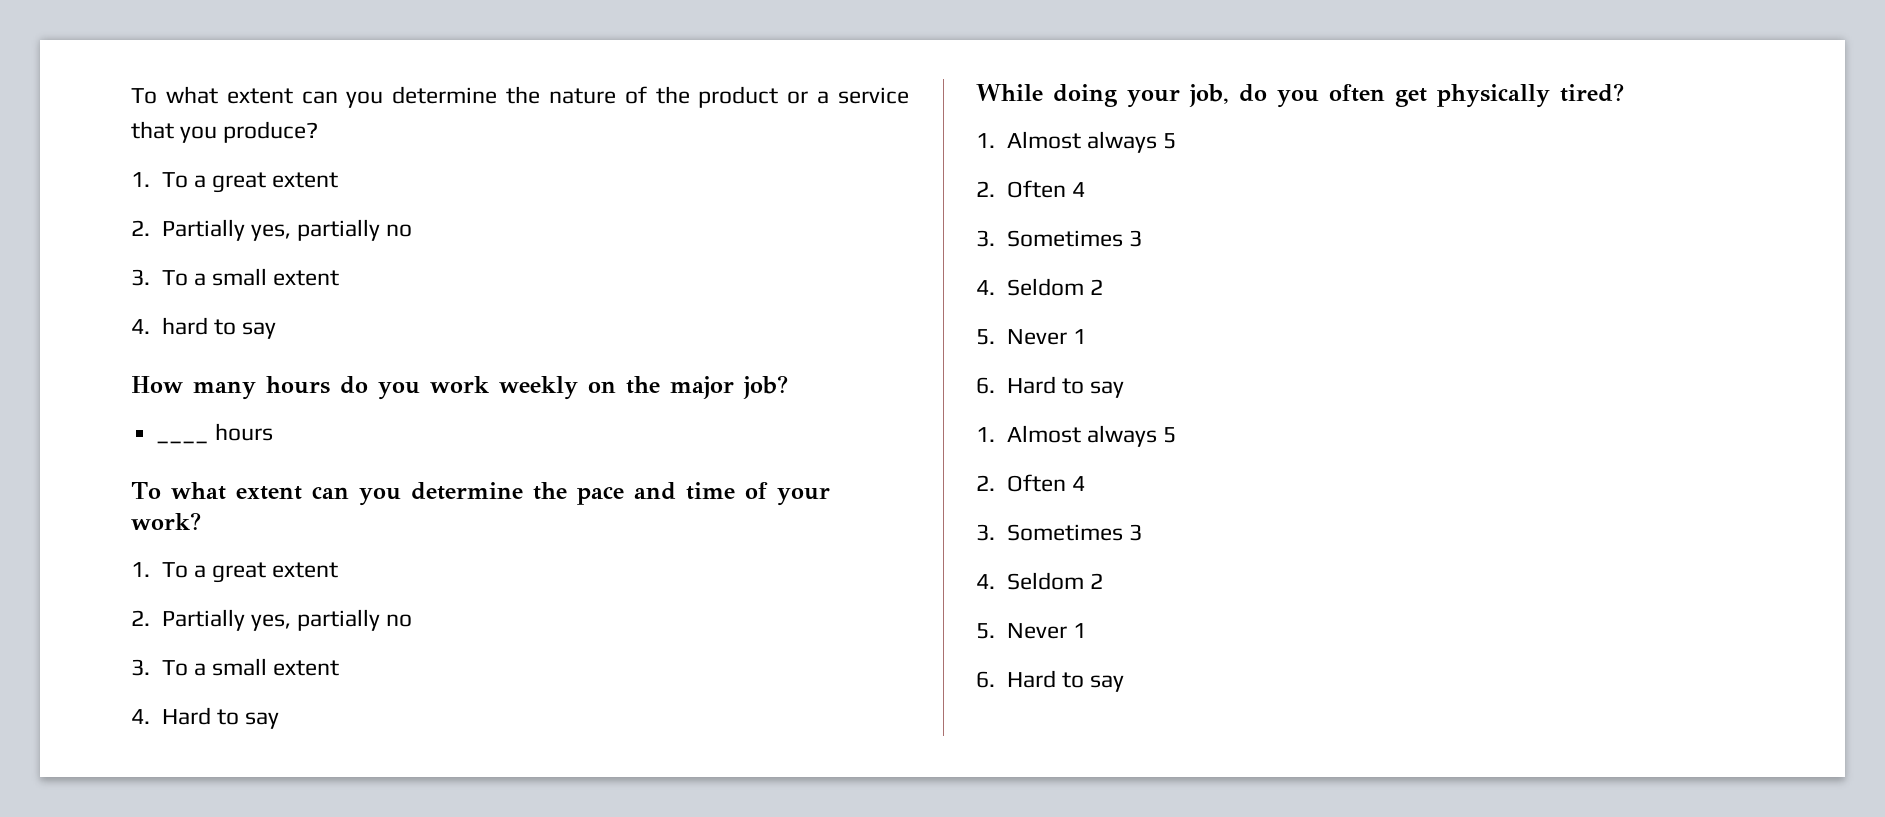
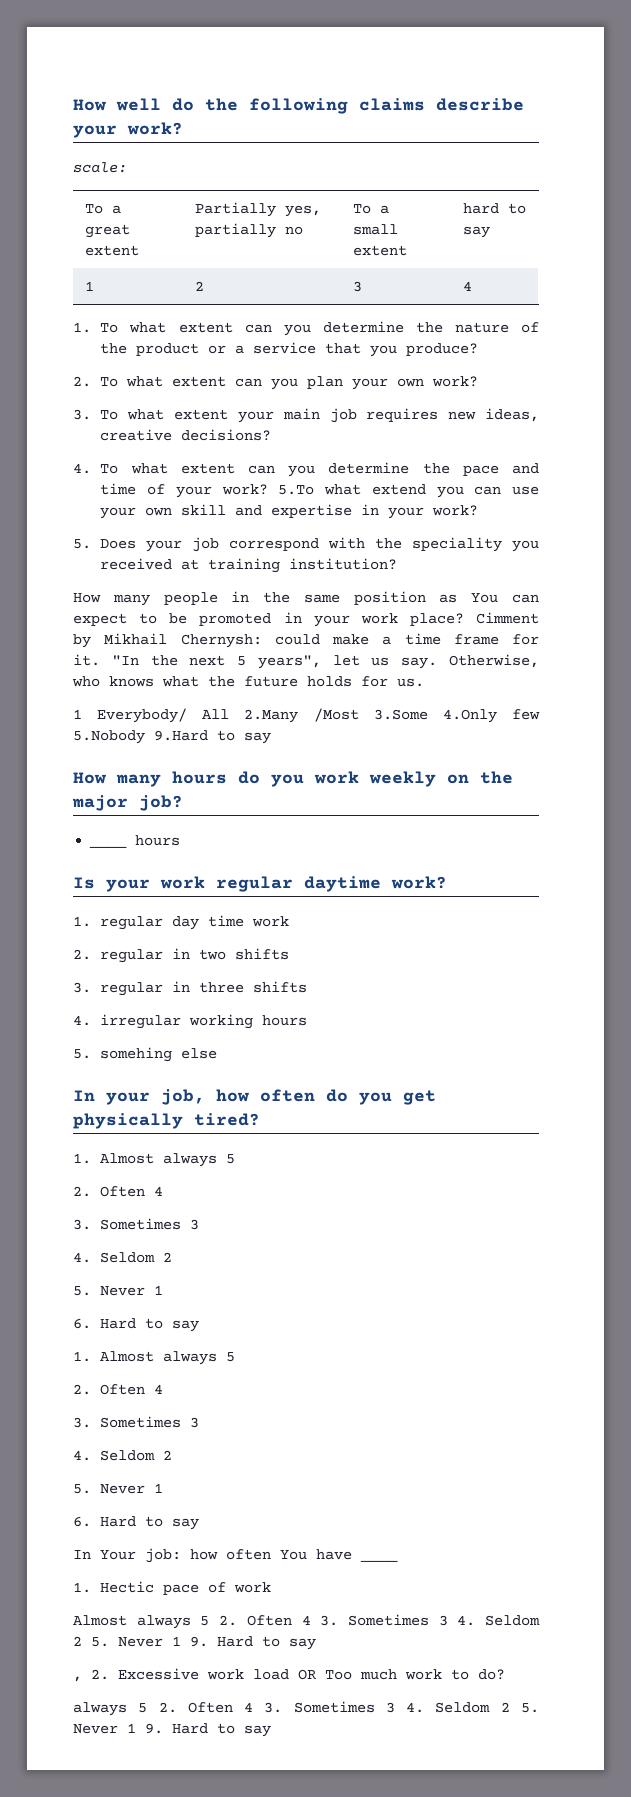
(131, 96) none -> [73,98,524,114] [73,122,183,138] [73,162,127,173] [84,204,121,214] [84,224,130,238] [84,245,139,256] [194,202,321,217] [194,223,303,238] [352,204,389,214] [352,224,398,235] [352,245,407,256] [462,203,526,214] [462,226,490,238] [84,281,94,291] [194,281,204,291] [352,281,362,292] [462,281,472,291] [73,322,91,333] How well do the following claims describe your work? // scale: // To a great extent | Partially yes, partially no | To a small extent | hard to say // 1 | 2 | 3 | 4 // 1.
[131,172,339,193] [131,219,413,241] [131,268,340,286] [131,317,208,335] 1. To a great extent // 2. Partially yes, partially no // 3. To a small extent // 4. hard -> [73,376,479,390] [73,408,539,423] [100,429,272,441] [73,462,539,477] [100,483,539,498] [100,504,479,519] [73,537,539,552] [100,558,398,573] [73,591,539,606] [73,612,539,627] [73,633,539,648] [73,654,539,669] [72,676,424,687] [73,708,540,723] [73,730,208,744] 2. To what extent can you plan your own work? // 3. To what extent your main job requires new ideas, creative decisions? // 4. To what extent can you determine the pace and time of your work? 5.To what extend you can use your own skill and expertise in your work? // 5. Does your job correspond with the speciality you received at training institution? // How many people in the same position as You can expect to be promoted in your work place? Cimment by Mikhail Chernysh: could make a time frame for it. "In the next 5 years", let us say. Otherwise, who knows what the future holds for us. // 1 Everybody/ All 2.Many /Most 3.Some 4.Only few 5.Nobody 9.Hard
[131,482,830,506] [131,512,201,531] [131,562,339,583] [131,609,413,631] [131,658,340,676] [131,707,279,729] [976,84,1385,108] To what extent can you determine the pace and time of your work? // 1. To a great extent // 2. Partially yes, partially no // 3. To a small extent // 4. Hard to say // While doing your job, do you often -> [73,876,447,892] [73,915,290,930] [73,948,290,963] [73,981,308,996] [73,1014,308,1029] [73,1047,218,1062] [73,1089,392,1105] Is your work regular daytime work? // 1. regular day time work // 2. regular in two shifts // 3. regular in three shifts // 4. irregular working hours // 5. somehing else // In your job, how often do you
(1124, 683) none -> [73,1548,398,1563] [73,1581,272,1595] [73,1614,540,1629] [73,1636,316,1650] [73,1668,505,1682] [73,1701,539,1716] [73,1723,271,1737] // In Your job: how often You have ____ // 1. Hectic pace of work // Almost always 5 2. Often 4 3. Sometimes 3 4. Seldom 2 5. Never 1 9. Hard to say // , 2. Excessive work load OR Too much work to do? // always 5 2. Often 4 3. Sometimes 3 4. Seldom 2 5. Never 1 9. Hard to say

